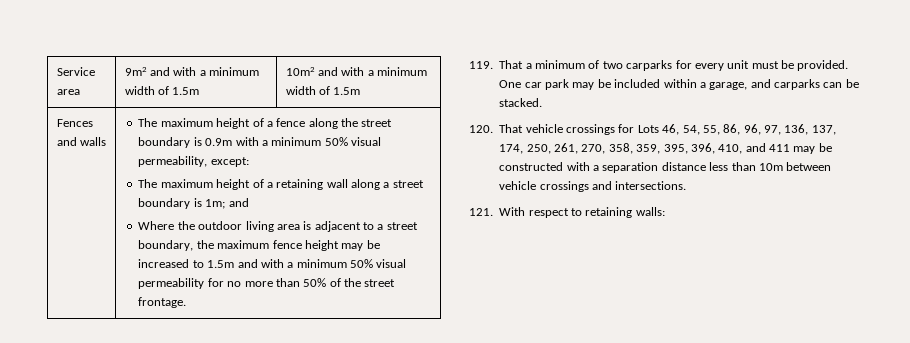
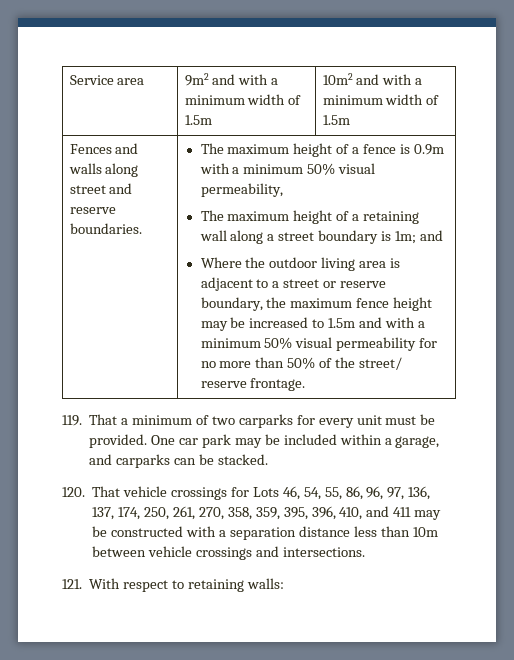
(107, 141) none -> [105,163,139,177] [69,183,133,194] [69,207,116,214] [69,223,142,234] along street and reserve boundaries.
[308,118,393,129] [138,137,191,148] along the street boundary -> (397, 149) none
[210,157,249,167] except: -> (283, 190) none
(418, 226) none -> [323,281,387,288] or reserve
[364,279,396,287] street -> [359,357,403,370] [200,381,247,388] street/ reserve

